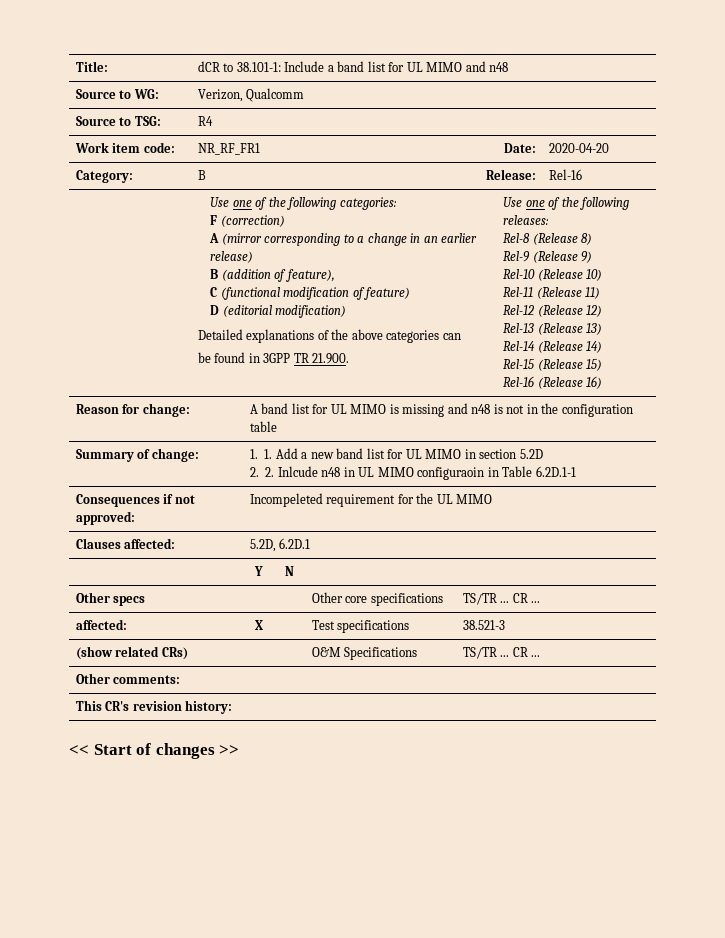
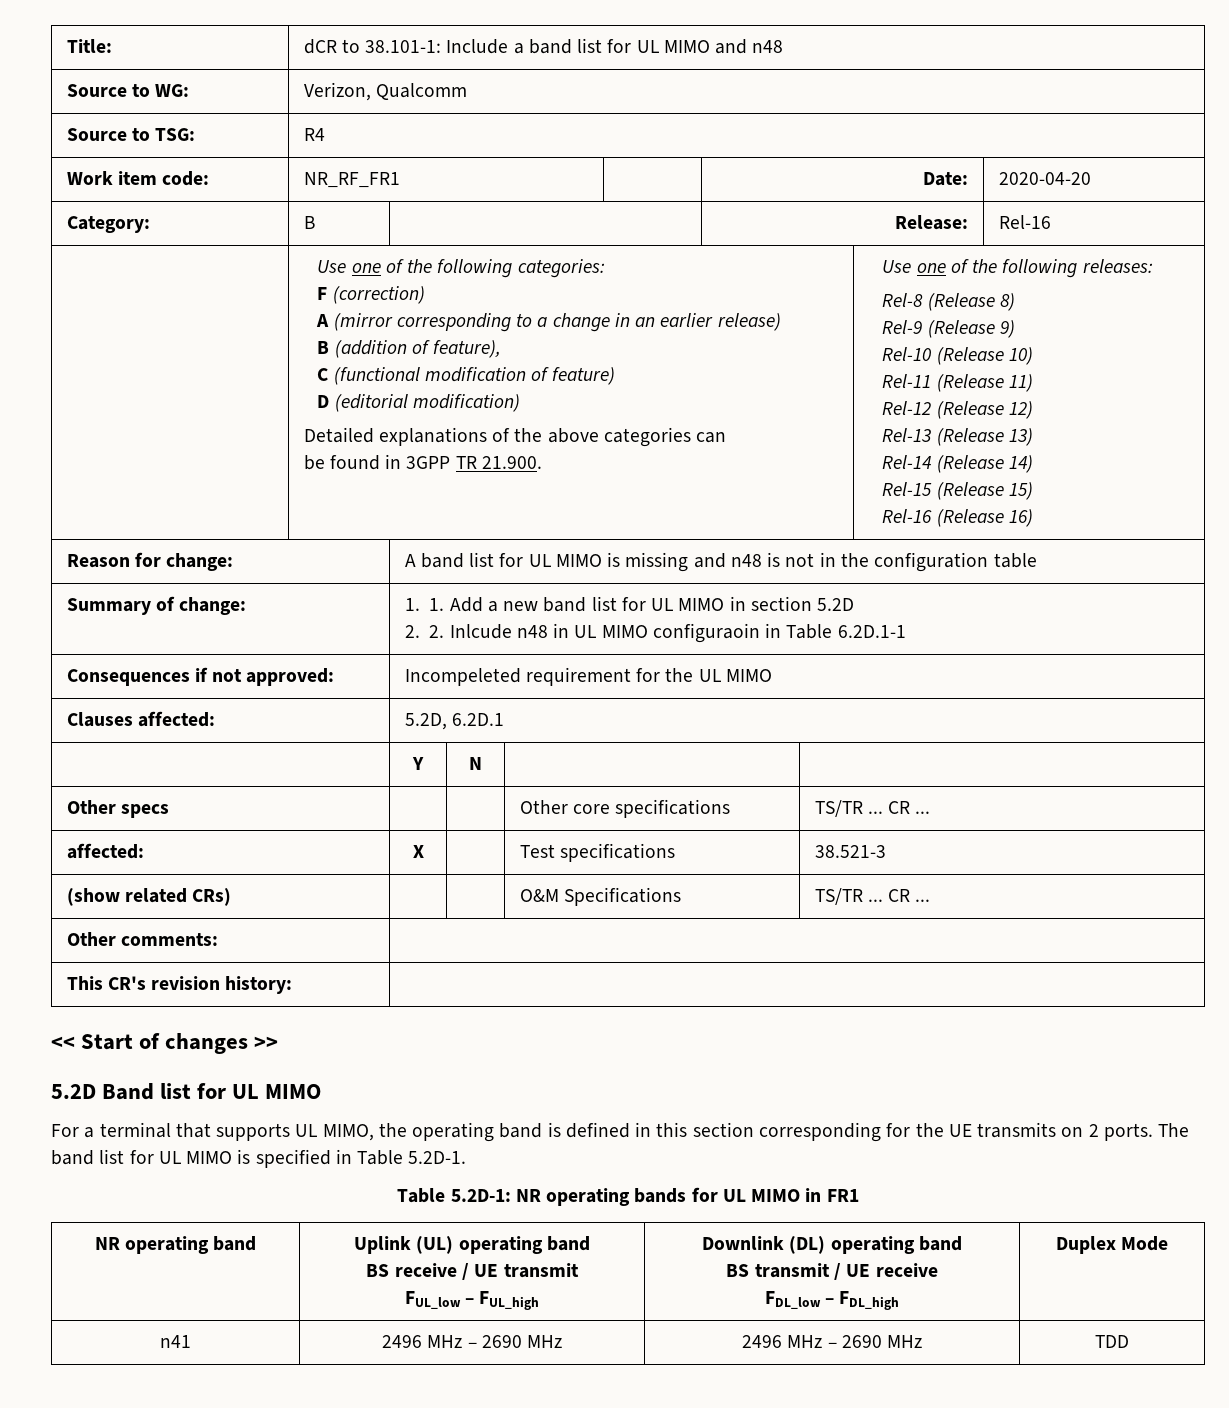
(240, 750) none -> [51,1083,322,1100] [51,1122,1190,1142] [51,1149,467,1168] [397,1187,859,1206] [94,1236,257,1254] [354,1236,590,1254] [366,1263,579,1280] [404,1291,540,1310] [702,1236,962,1254] [726,1263,938,1280] [764,1291,900,1310] [1055,1236,1169,1254] [160,1335,191,1348] [381,1335,563,1348] [741,1335,923,1348] [1095,1335,1129,1348] // 5.2D Band list for UL MIMO // For a terminal that supports UL MIMO, the operating band is defined in this section corresponding for the UE transmits on 2 ports. The band list for UL MIMO is specified in Table 5.2D-1. // Table 5.2D-1: NR operating bands for UL MIMO in FR1 // NR operating band | Uplink (UL) operating band // BS receive / UE transmit // FUL_low – FUL_high | Downlink (DL) operating band // BS transmit / UE receive // FDL_low – FDL_high | Duplex Mode // n41 | 2496 MHz – 2690 MHz | 2496 MHz – 2690 MHz | TDD

